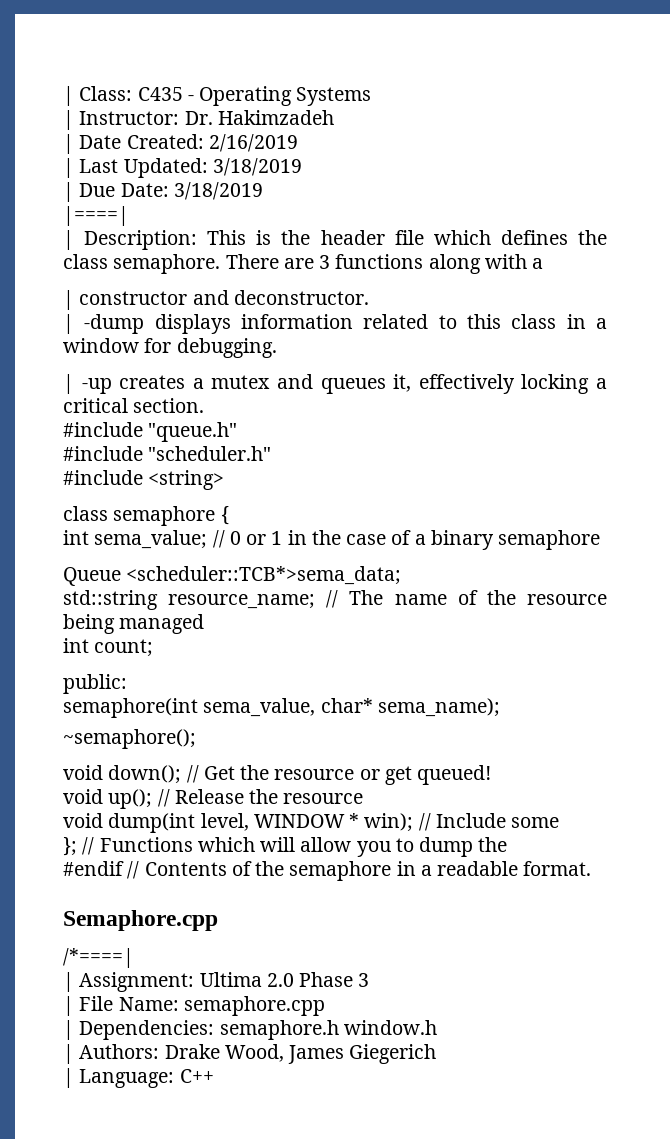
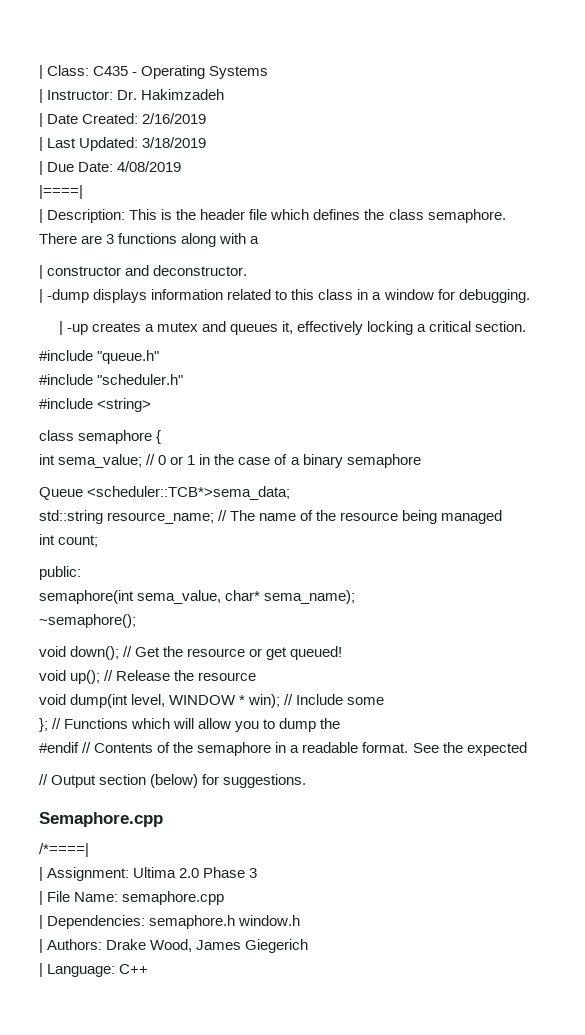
[173,182,263,200] 3/18/2019 -> [117,161,182,172] 4/08/2019
(592, 868) none -> [412,742,527,756] [39,774,307,788] See the expected // // Output section (below) for suggestions.

